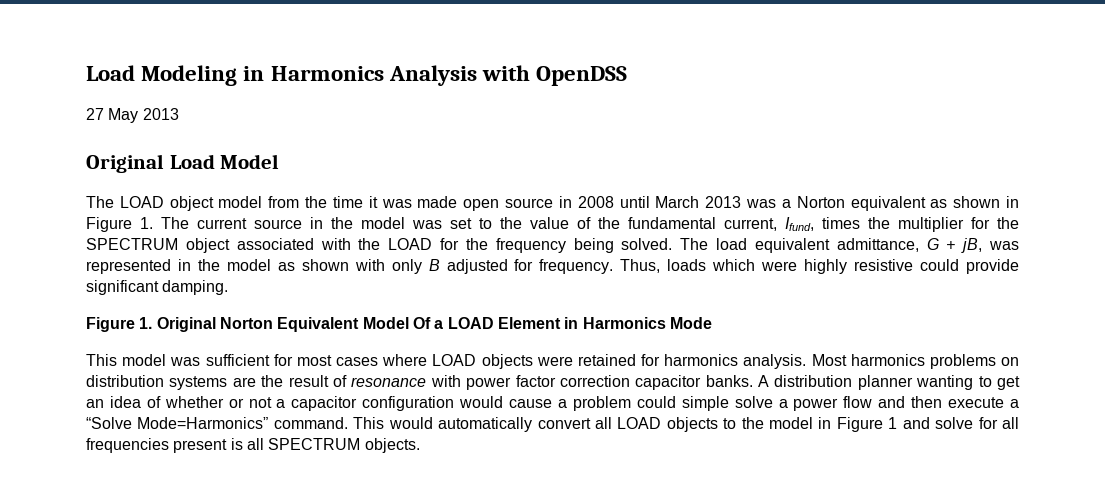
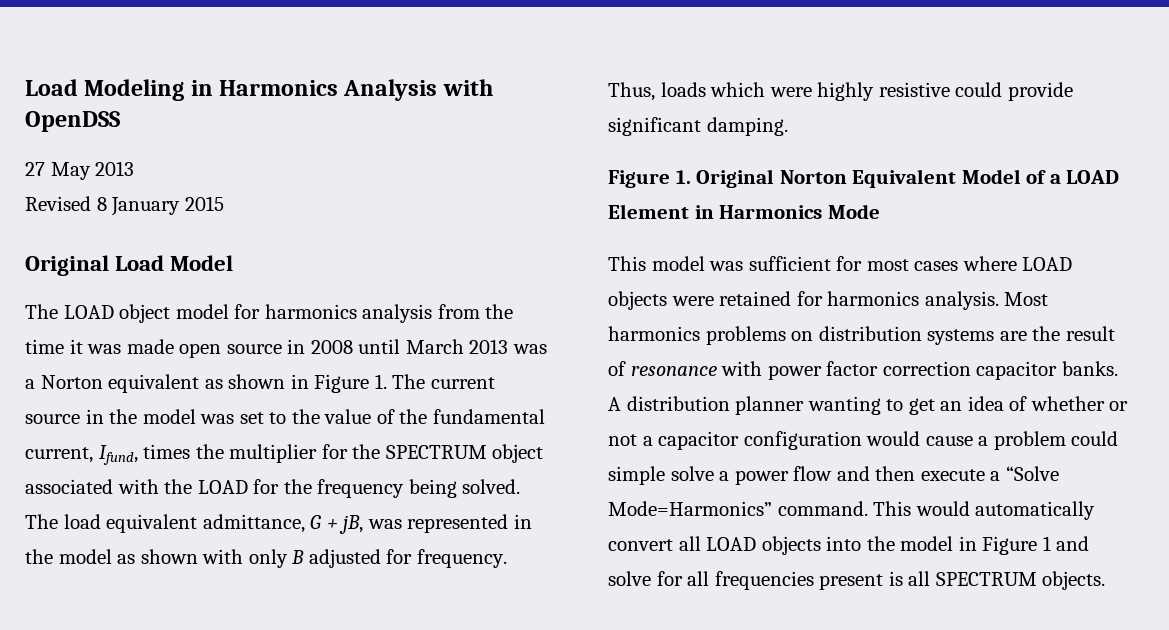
(179, 114) none -> [25,196,224,216] // Revised 8 January 2015
(263, 202) none -> [234,304,433,323] for harmonics analysis
[412,317,431,329] Of -> [1026,170,1047,184] of
[723,418,737,429] to -> [826,536,862,551] into

